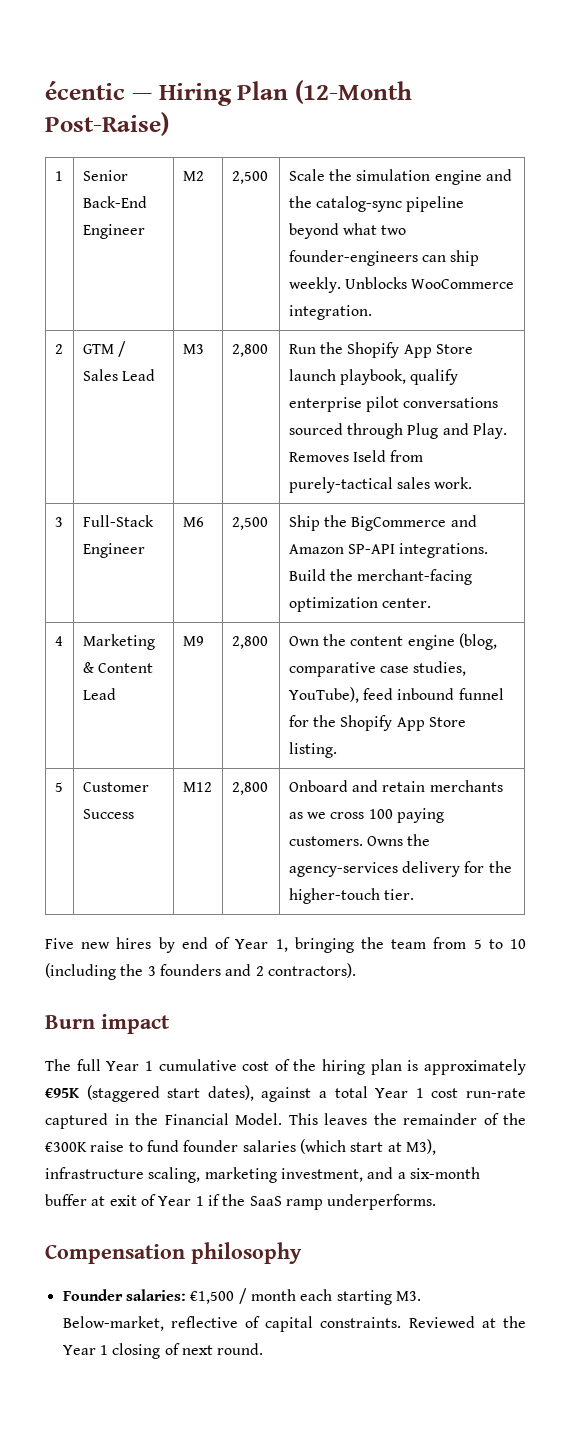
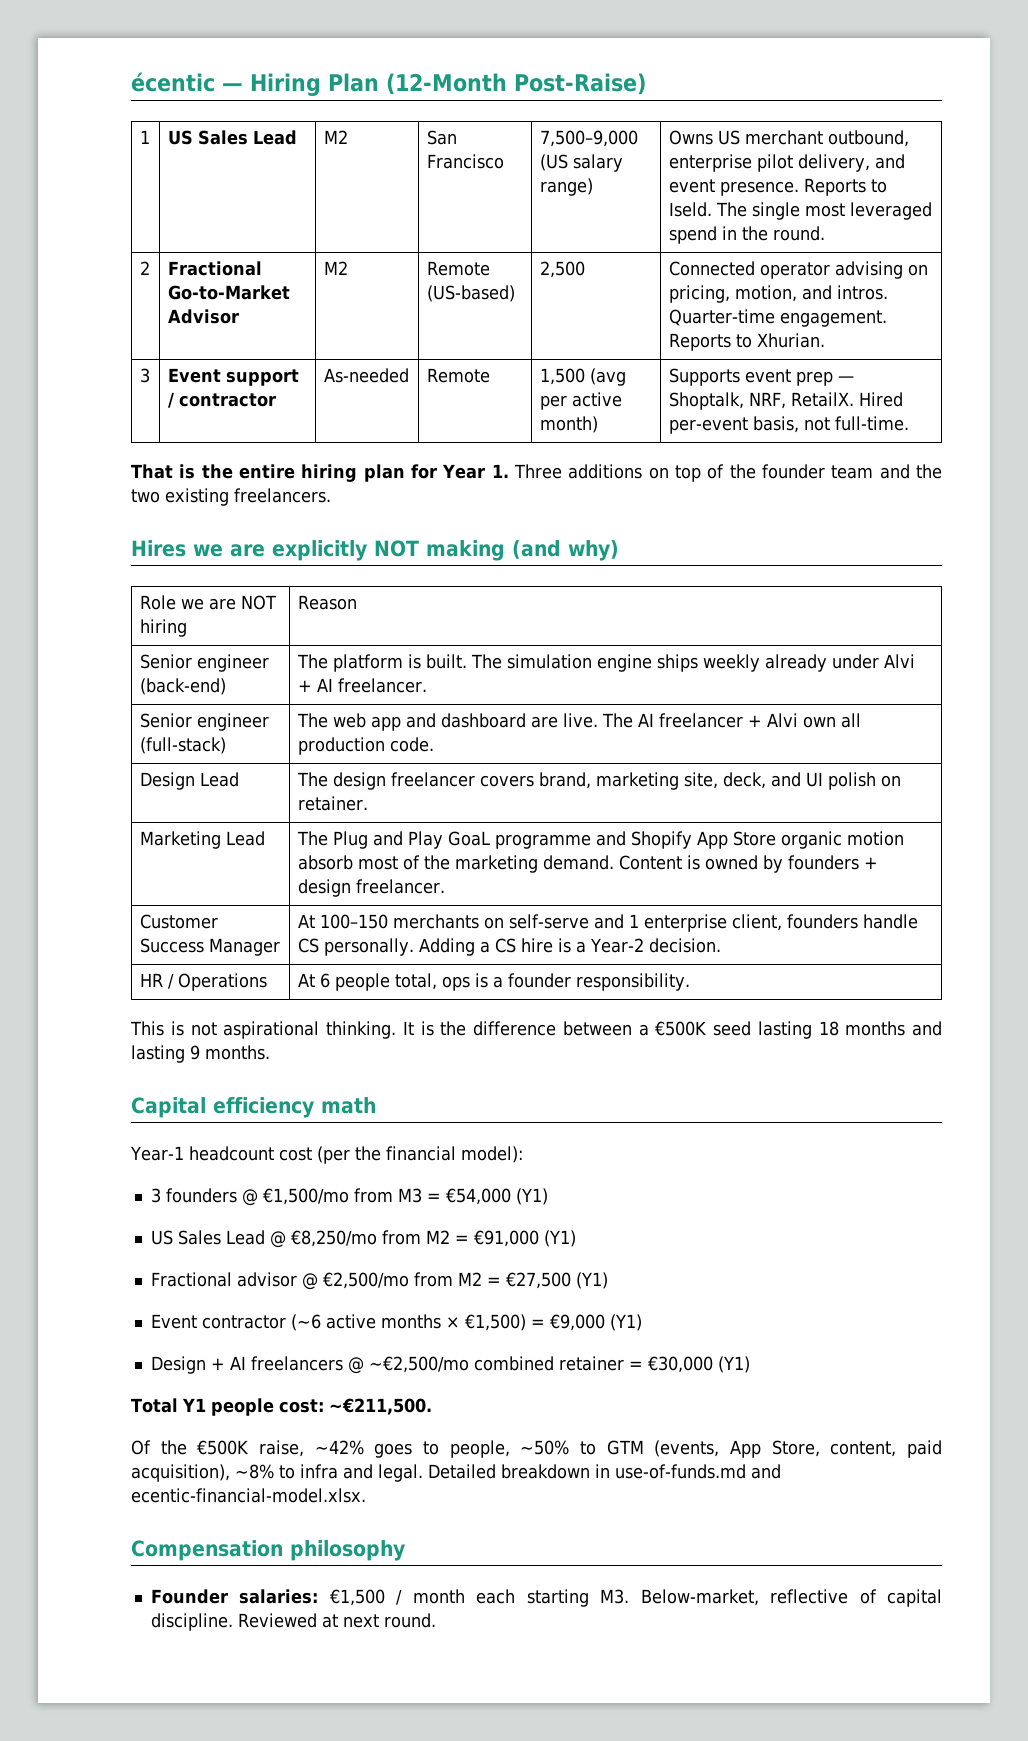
[82,170,128,181] [82,196,147,208] [82,224,145,239] [182,171,204,181] [231,171,268,184] [288,169,513,185] [288,196,465,212] [288,223,407,239] [288,250,480,266] [288,277,515,293] [288,305,372,320] [54,344,63,354] [82,341,127,357] [82,369,156,381] [182,344,204,354] [231,344,268,357] [288,342,474,358] [288,369,459,385] [288,396,499,412] [288,423,508,439] [288,450,424,462] [288,477,473,493] [54,517,63,527] [82,515,154,527] [82,543,145,558] [182,517,204,527] [231,517,268,530] [288,515,477,531] [288,543,489,558] [288,569,473,585] [288,597,432,612] [54,636,63,646] [82,634,155,650] [82,662,154,673] [82,688,116,700] [182,636,204,646] [231,636,268,649] [288,633,498,650] [288,661,467,677] [288,687,504,703] [288,715,467,731] [288,742,337,758] [54,782,63,792] [82,782,149,792] [82,809,134,819] [182,782,212,792] [231,782,268,795] [288,780,503,792] [288,808,445,823] [288,834,431,846] [288,861,512,877] [288,888,415,904] [45,937,527,953] [45,963,356,980] [45,1014,170,1034] [45,1059,526,1075] [45,1085,527,1102] [45,1113,526,1129] [45,1139,436,1155] [45,1167,480,1183] [45,1194,437,1210] Senior Back-End Engineer | M2 | 2,500 | Scale the simulation engine and the catalog-sync pipeline beyond what two founder-engineers can ship weekly. Unblocks WooCommerce integration. // 2 | GTM / Sales Lead | M3 | 2,800 | Run the Shopify App Store launch playbook, qualify enterprise pilot conversations sourced through Plug and Play. Removes Iseld from purely-tactical sales work. // 3 | Full-Stack Engineer | M6 | 2,500 | Ship the BigCommerce and Amazon SP-API integrations. Build the merchant-facing optimization center. // 4 | Marketing & Content Lead | M9 | 2,800 | Own the content engine (blog, comparative case studies, YouTube), feed inbound funnel for the Shopify App Store listing. // 5 | Customer Success | M12 | 2,800 | Onboard and retain merchants as we cross 100 paying customers. Owns the agency-services delivery for the higher-touch tier. // Five new hires by end of Year 1, bringing the team from 5 to 10 (including the 3 founders and 2 contractors). // Burn impact // The full Year 1 cumulative cost of the hiring plan is approximately €95K (staggered start dates), against a total Year 1 cost run-rate captured in the Financial Model. This leaves the remainder of the €300K raise to fund founder salaries (which start at M3), infrastructure scaling, marketing investment, and a six-month buffer at exit of Year 1 if the SaaS ramp underperforms. -> [167,130,297,145] [323,130,348,144] [426,130,457,145] [426,154,504,169] [539,130,638,147] [539,154,623,172] [539,178,593,196] [668,130,909,147] [668,154,905,172] [668,178,887,196] [668,202,932,220] [668,226,825,244] [139,261,150,275] [167,261,262,276] [167,285,290,300] [167,309,239,324] [323,261,348,275] [426,261,490,276] [426,285,515,302] [539,261,585,278] [668,261,928,279] [668,285,888,303] [668,309,887,327] [668,333,825,351] [139,368,150,383] [167,368,299,386] [167,392,276,408] [323,368,409,383] [426,368,490,383] [539,368,626,386] [539,392,622,410] [539,416,598,433] [668,368,854,386] [668,392,903,410] [668,416,909,434] [131,464,943,482] [131,488,331,506] [131,540,619,561] [139,595,276,610] [139,619,187,637] [297,595,357,610] [139,654,269,672] [139,678,226,695] [296,654,915,672] [297,678,427,693] [139,713,269,731] [139,737,226,754] [296,713,861,731] [297,737,434,755] [139,772,239,790] [296,772,901,790] [297,796,368,811] [139,831,265,849] [296,831,904,849] [297,855,878,873] [297,879,445,897] [139,914,218,929] [139,938,280,956] [297,914,918,932] [297,938,721,956] [139,973,267,991] [297,973,690,991] [130,1021,942,1039] [131,1045,270,1063] [131,1097,376,1118] [130,1146,523,1164] [150,1188,548,1206] [150,1230,576,1248] [150,1272,608,1290] [150,1314,642,1331] [150,1356,750,1374] [131,1398,432,1416] [131,1440,942,1458] [131,1464,781,1482] [131,1488,366,1503] US Sales Lead | M2 | San Francisco | 7,500–9,000 (US salary range) | Owns US merchant outbound, enterprise pilot delivery, and event presence. Reports to Iseld. The single most leveraged spend in the round. // 2 | Fractional Go-to-Market Advisor | M2 | Remote (US-based) | 2,500 | Connected operator advising on pricing, motion, and intros. Quarter-time engagement. Reports to Xhurian. // 3 | Event support / contractor | As-needed | Remote | 1,500 (avg per active month) | Supports event prep — Shoptalk, NRF, RetailX. Hired per-event basis, not full-time. // That is the entire hiring plan for Year 1. Three additions on top of the founder team and the two existing freelancers. // Hires we are explicitly NOT making (and why) // Role we are NOT hiring | Reason // Senior engineer (back-end) | The platform is built. The simulation engine ships weekly already under Alvi + AI freelancer. // Senior engineer (full-stack) | The web app and dashboard are live. The AI freelancer + Alvi own all production code. // Design Lead | The design freelancer covers brand, marketing site, deck, and UI polish on retainer. // Marketing Lead | The Plug and Play GoaL programme and Shopify App Store organic motion absorb most of the marketing demand. Content is owned by founders + design freelancer. // Customer Success Manager | At 100–150 merchants on self-serve and 1 enterprise client, founders handle CS personally. Adding a CS hire is a Year-2 decision. // HR / Operations | At 6 people total, ops is a founder responsibility. // This is not aspirational thinking. It is the difference between a €500K seed lasting 18 months and lasting 9 months. // Capital efficiency math // Year-1 headcount cost (per the financial model): // 3 founders @ €1,500/mo from M3 = €54,000 (Y1) // US Sales Lead @ €8,250/mo from M2 = €91,000 (Y1) // Fractional advisor @ €2,500/mo from M2 = €27,500 (Y1) // Event contractor (~6 active months × €1,500) = €9,000 (Y1) // Design + AI freelancers @ ~€2,500/mo combined retainer = €30,000 (Y1) // Total Y1 people cost: ~€211,500. // Of the €500K raise, ~42% goes to people, ~50% to GTM (events, App Store, content, paid acquisition), ~8% to infra and legal. Detailed breakdown in use-of-funds.md and ecentic-financial-model.xlsx.
[320,1317,402,1328] constraints. -> [150,1613,233,1631] discipline.
[502,1316,526,1328] [62,1343,180,1359] the Year 1 closing of -> (338, 1621) none

